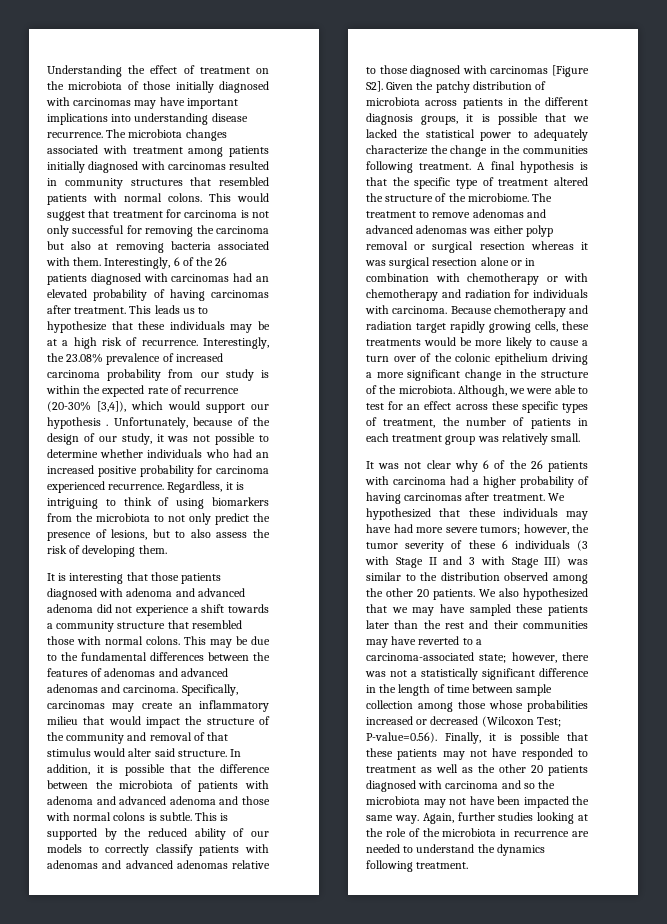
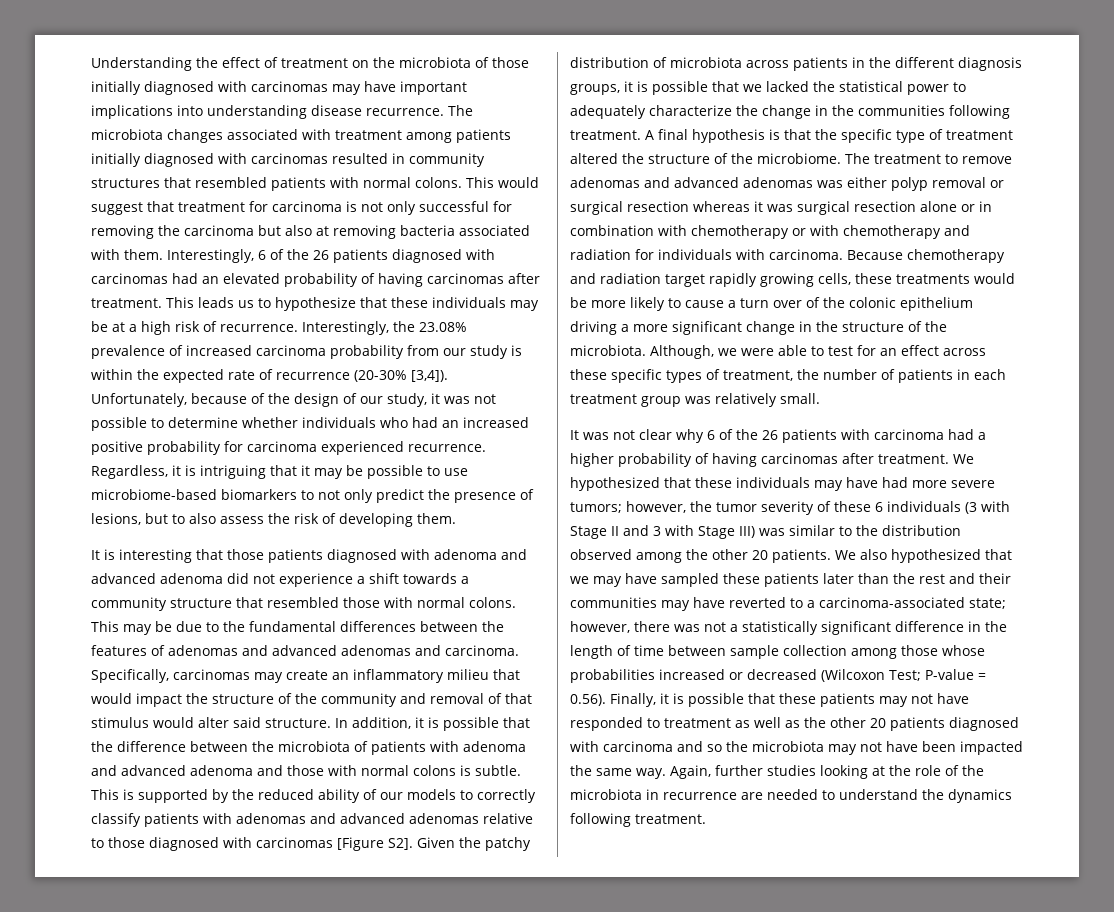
[97,401,269,413] [47,417,109,429] [3,4]), which would support our hypothesis . -> [411,370,448,382] [3,4]).
[105,497,269,509] [47,513,150,522] to think of using biomarkers from the microbiota -> [270,465,468,479] [91,489,297,500] that it may be possible to use microbiome-based biomarkers
[366,732,437,743] P-value=0.56). -> [924,669,986,680] [570,694,606,706] P-value = 0.56).

